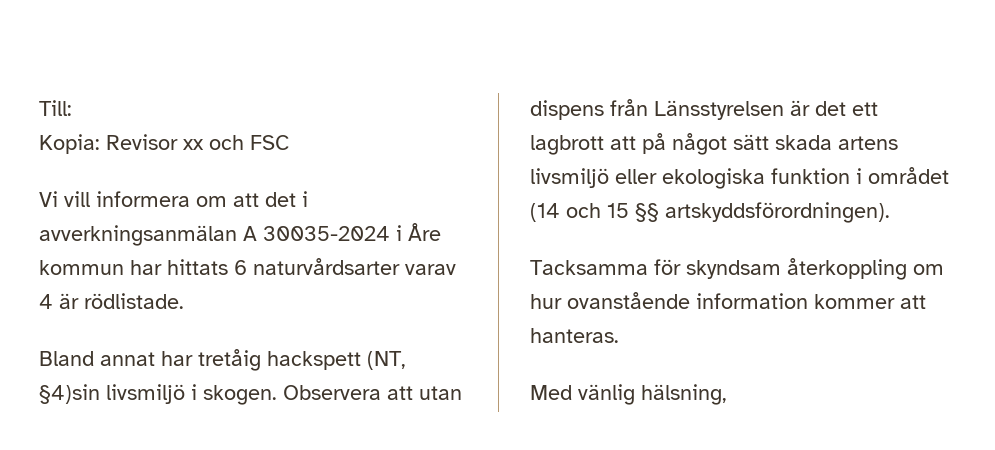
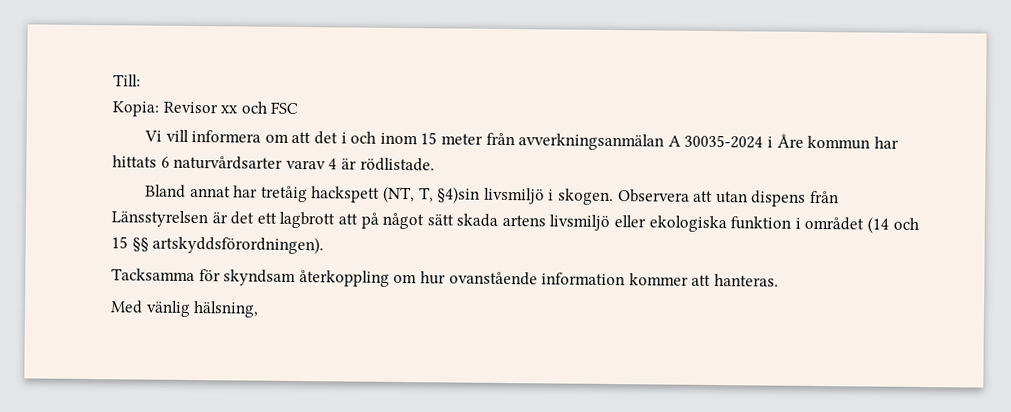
(308, 199) none -> [350,131,515,146] och inom 15 meter från
(406, 360) none -> [418,187,434,203] T,

